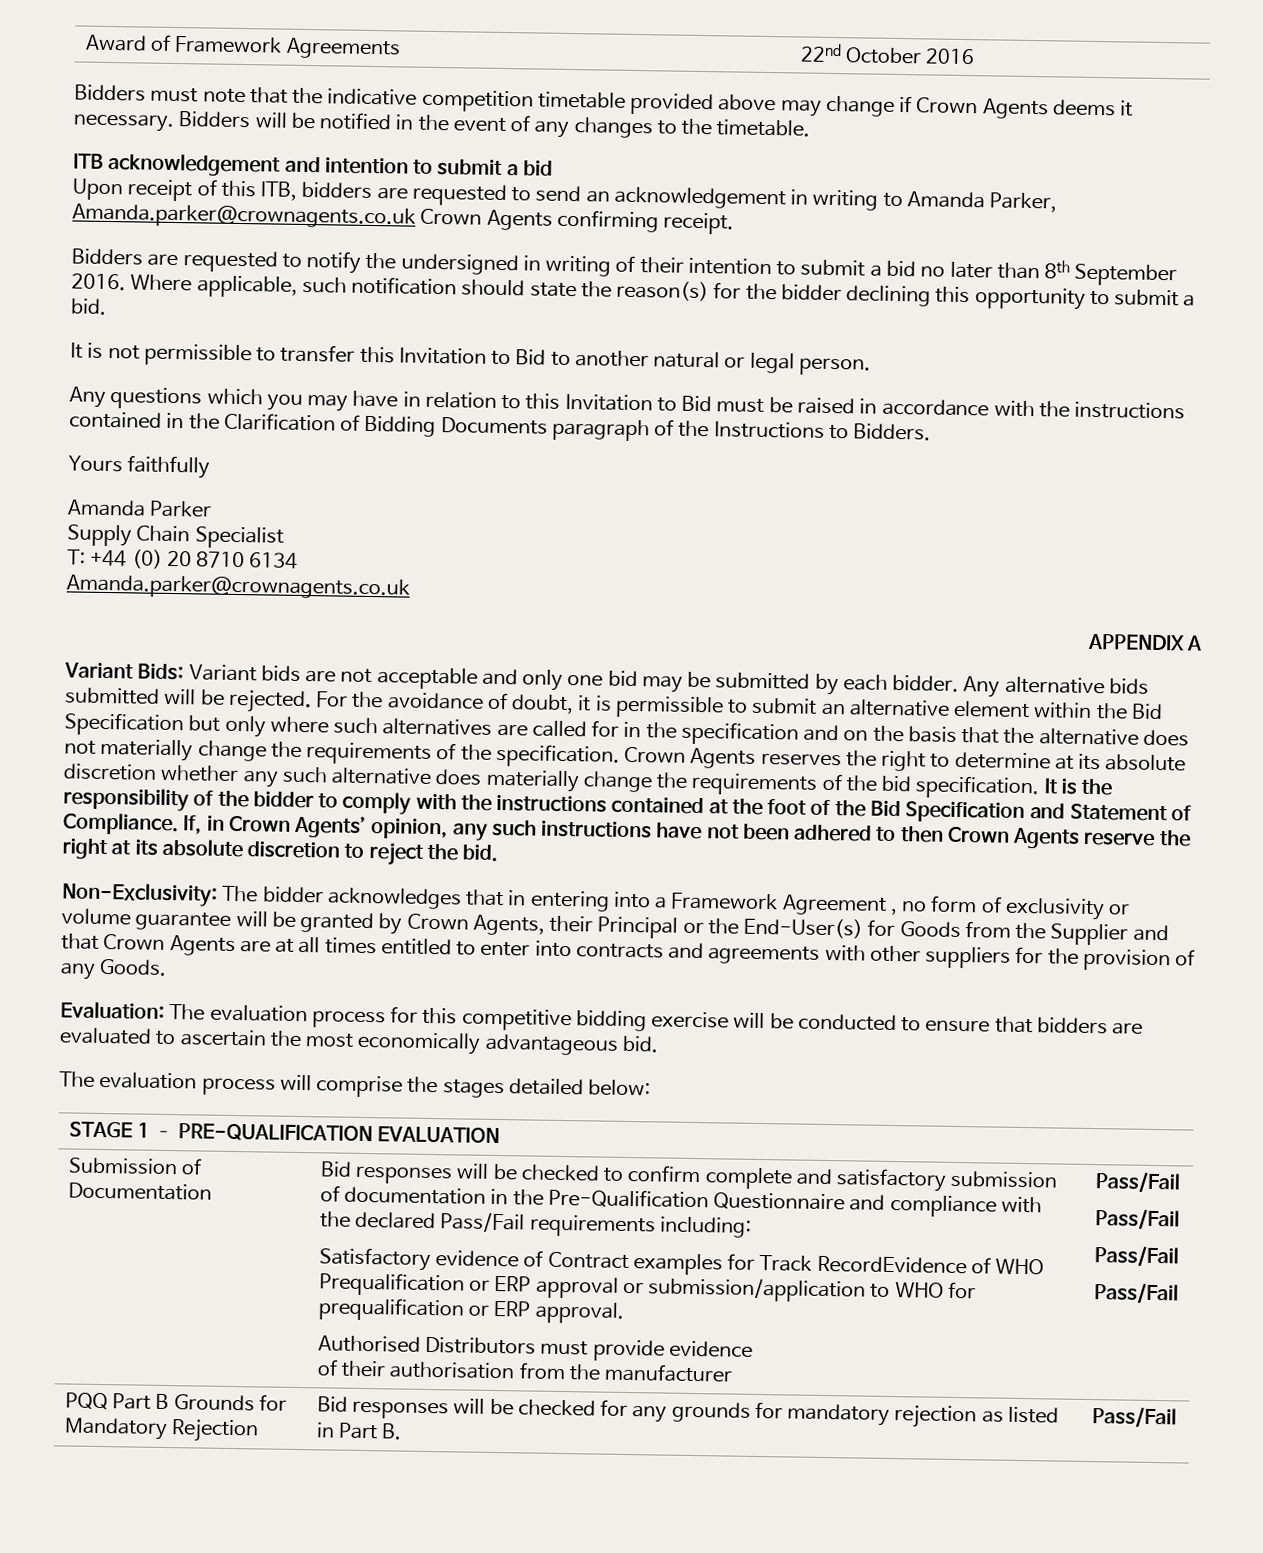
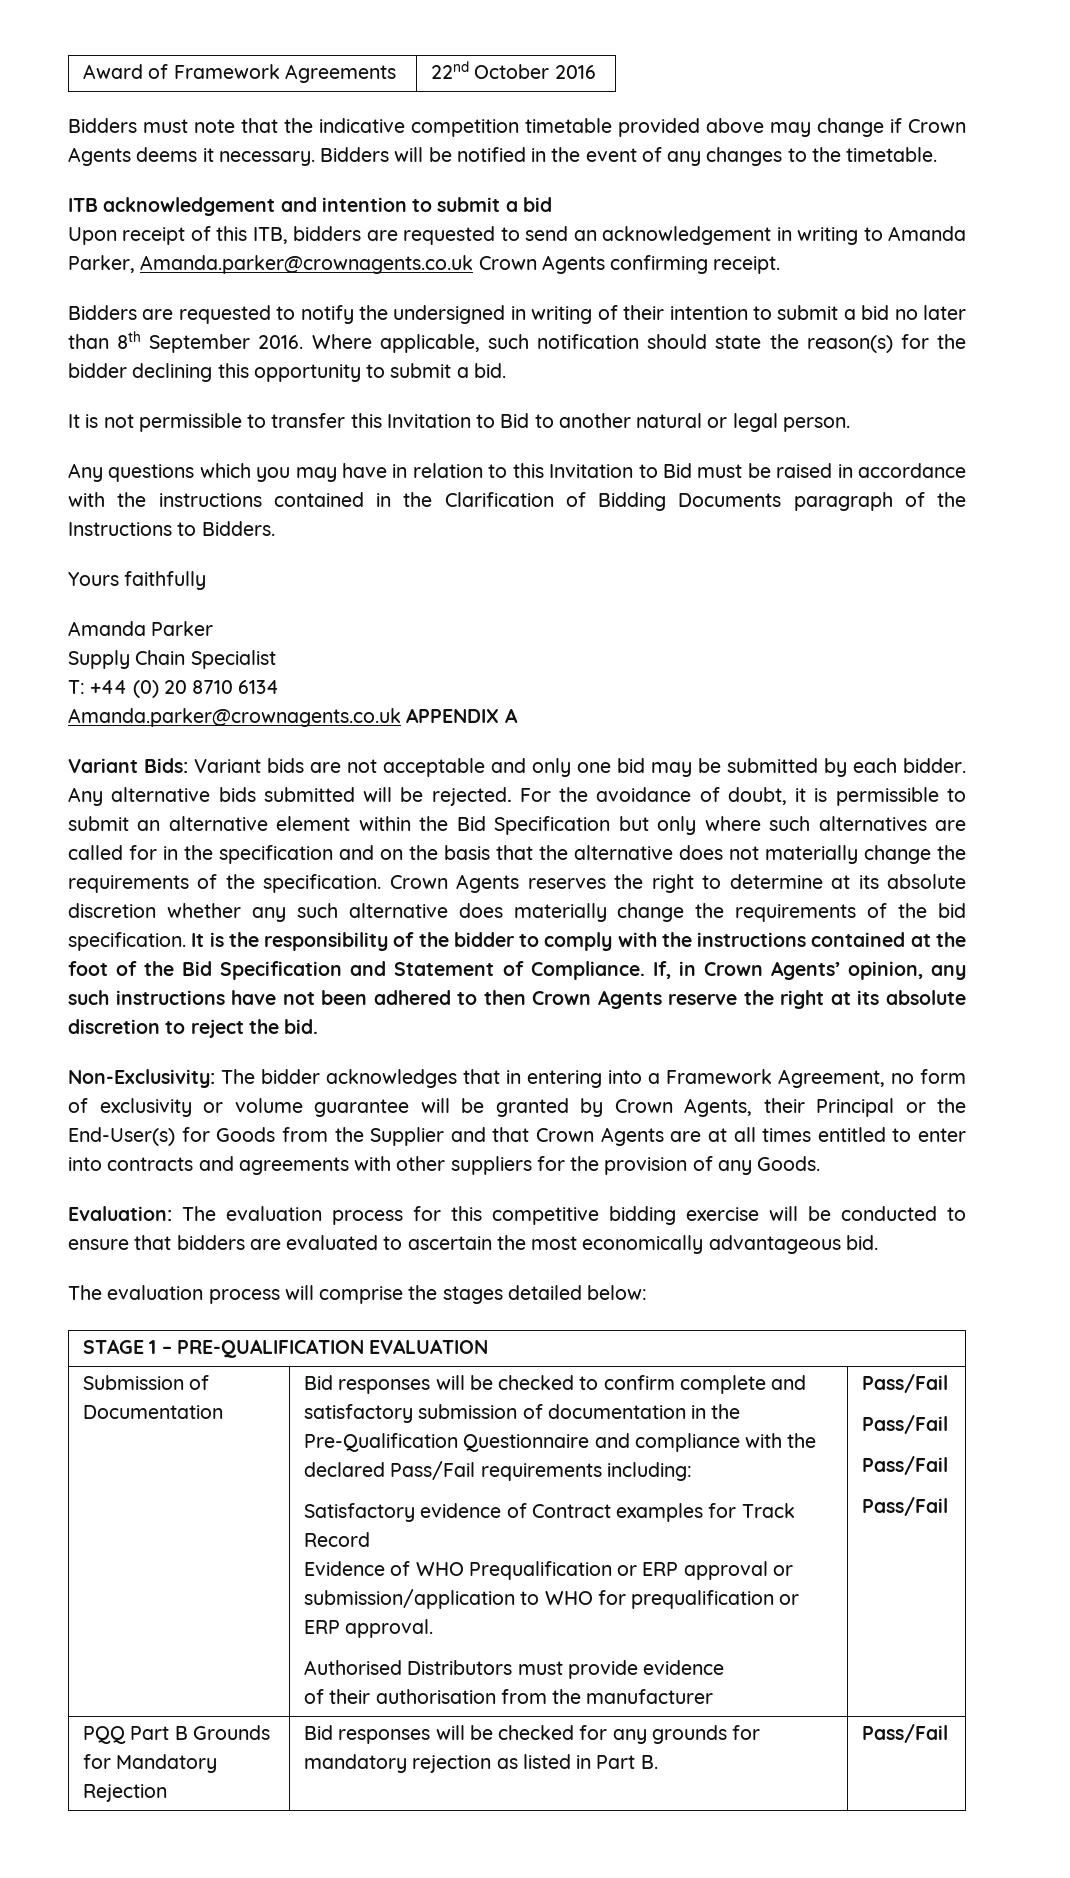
(410, 587) // -> (401, 717) none
[781,894,898,916] Agreement , -> [778,1069,885,1088] Agreement,
[816,1255,967,1275] RecordEvidence -> [304,1532,371,1547] [304,1561,386,1576] Record // Evidence

